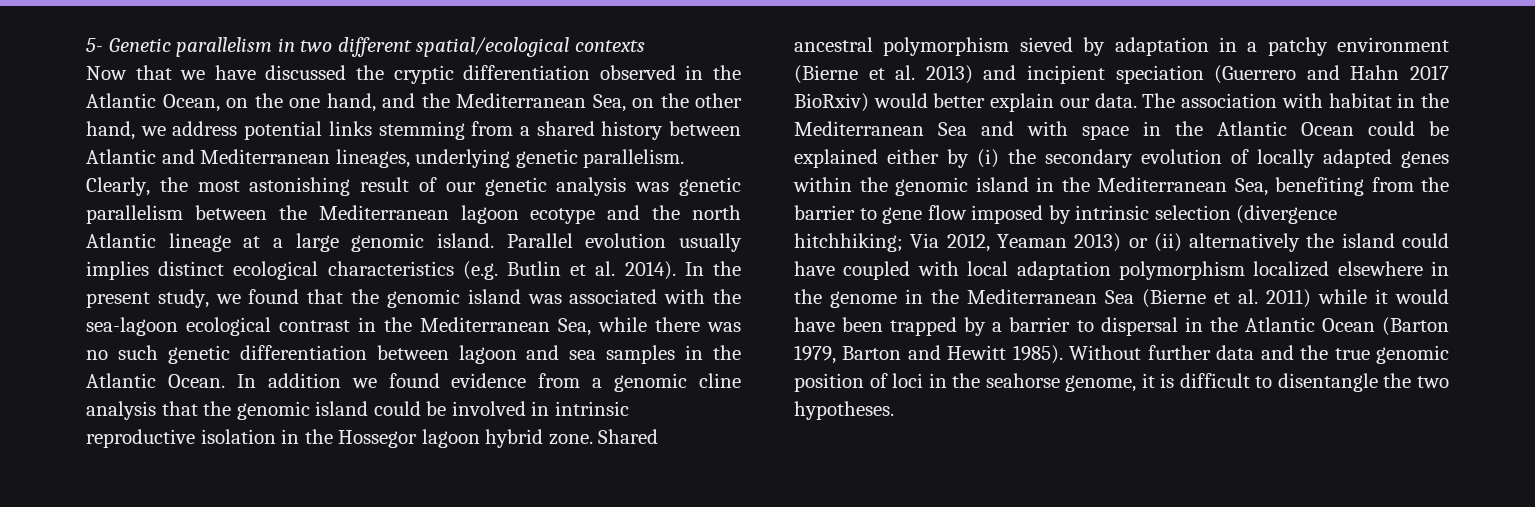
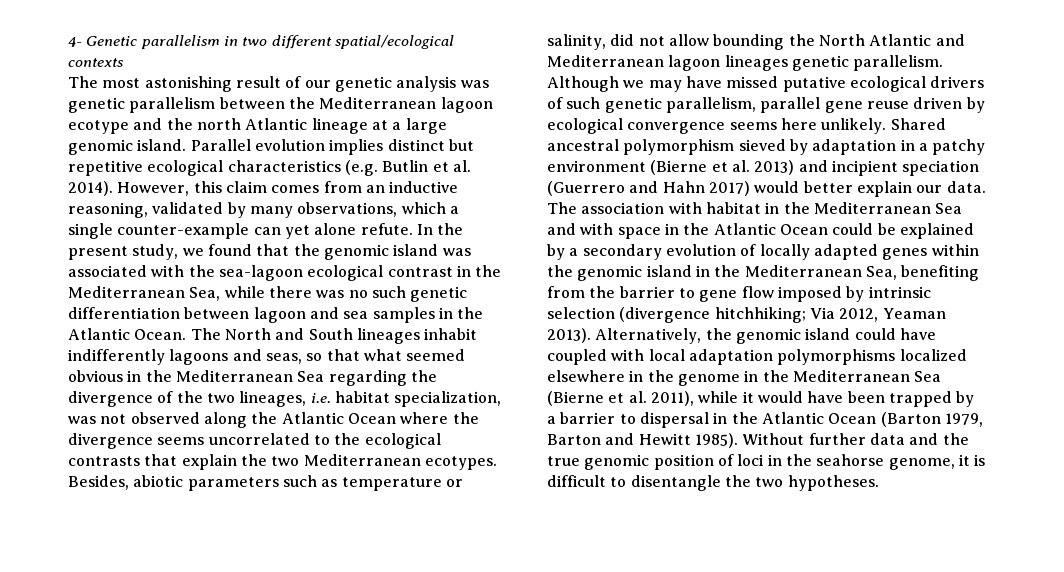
[86,38,103,52] 5- -> [68,36,82,47] 4-
[86,65,742,84] [86,93,742,112] [86,121,741,140] [86,149,685,168] [86,177,188,196] Now that we have discussed the cryptic differentiation observed in the Atlantic Ocean, on the one hand, and the Mediterranean Sea, on the other hand, we address potential links stemming from a shared history between Atlantic and Mediterranean lineages, underlying genetic parallelism. Clearly, the -> [68,76,98,88] The
[679,233,743,252] usually -> (325, 145) none
(225, 268) none -> [448,139,474,151] [68,160,143,176] but repetitive
(676, 270) none -> [117,181,459,196] [68,202,459,218] [68,223,413,239] However, this claim comes from an inductive reasoning, validated by many observations, which a single counter-example can yet alone refute.
[236,373,741,392] [86,401,629,420] [86,429,593,448] In addition we found evidence from a genomic cline analysis that the genomic island could be involved in intrinsic reproductive isolation in the Hossegor lagoon hybrid zone. -> [190,328,478,344] [68,349,466,365] [68,370,437,386] [68,391,502,407] [68,412,479,428] [68,433,441,449] [68,454,497,470] [68,475,463,491] [547,34,965,50] [547,55,944,71] [547,76,985,92] [547,97,985,113] [547,118,887,134] The North and South lineages inhabit indifferently lagoons and seas, so that what seemed obvious in the Mediterranean Sea regarding the divergence of the two lineages, i.e. habitat specialization, was not observed along the Atlantic Ocean where the divergence seems uncorrelated to the ecological contrasts that explain the two Mediterranean ecotypes. Besides, abiotic parameters such as temperature or salinity, did not allow bounding the North Atlantic and Mediterranean lagoon lineages genetic parallelism. Although we may have missed putative ecological drivers of such genetic parallelism, parallel gene reuse driven by ecological convergence seems here unlikely.
[1410,65,1449,80] [794,93,869,112] 2017 BioRxiv) -> [708,181,750,196] 2017)
[887,149,1036,168] either by (i) the -> [547,244,579,260] by a
[1074,233,1335,252] 2013) or (ii) alternatively the -> [547,328,801,344] 2013). Alternatively, the genomic
[1118,261,1245,280] polymorphism -> [777,349,896,365] polymorphisms
[1266,289,1311,308] 2011) -> [650,391,694,406] 2011),

